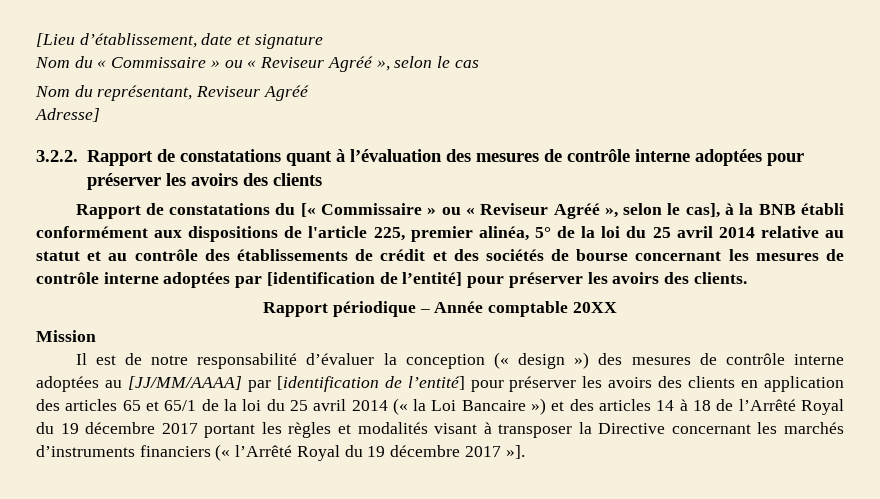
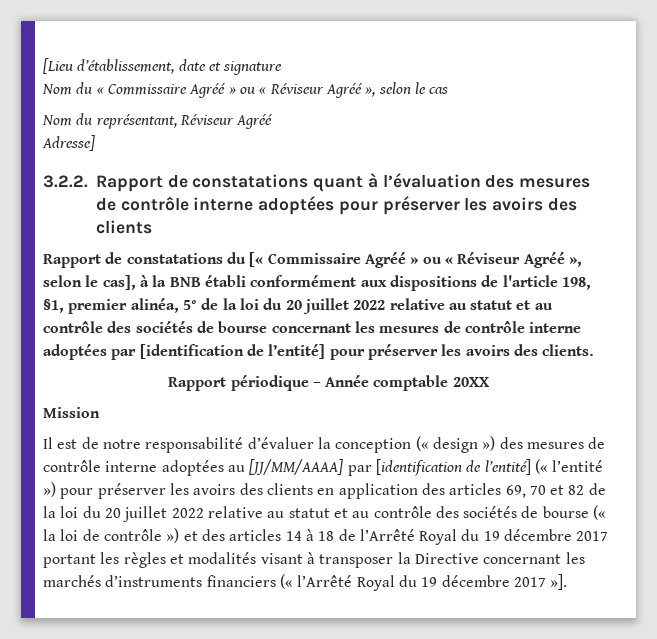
[210,57,325,68] » ou « Reviseur -> [189,83,324,98] Agréé » ou « Réviseur
[196,86,261,97] Reviseur -> [179,114,234,125] Réviseur
[427,203,549,215] » ou « Reviseur -> [364,252,521,268] Agréé » ou « Réviseur
[373,227,405,241] 225, -> [561,277,591,290] [43,299,64,313] 198, §1,
[652,226,845,238] [36,249,479,261] 25 avril 2014 relative au statut et au contrôle des établissements de crédit et des -> [285,298,553,314] [43,321,132,333] 20 juillet 2022 relative au statut et au contrôle des
(465, 383) none -> [534,459,604,474] [43,482,56,497] (« l’entité »)
[122,398,526,415] 65 et 65/1 de la loi du 25 avril 2014 (« la Loi Bancaire -> [505,483,606,498] [43,505,607,522] [43,529,162,541] 69, 70 et 82 de la loi du 20 juillet 2022 relative au statut et au contrôle des sociétés de bourse (« la loi de contrôle

